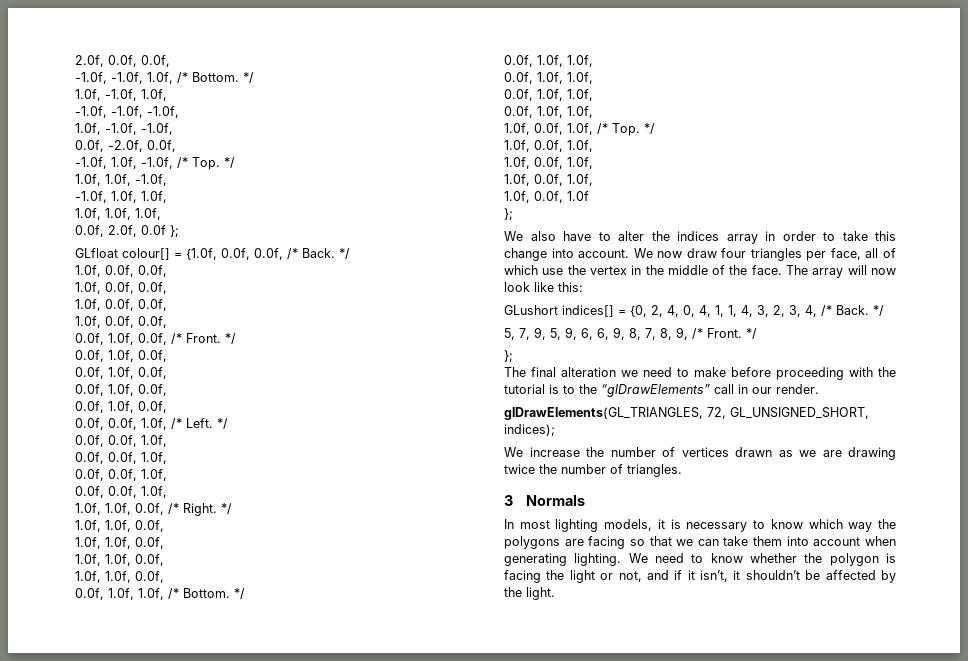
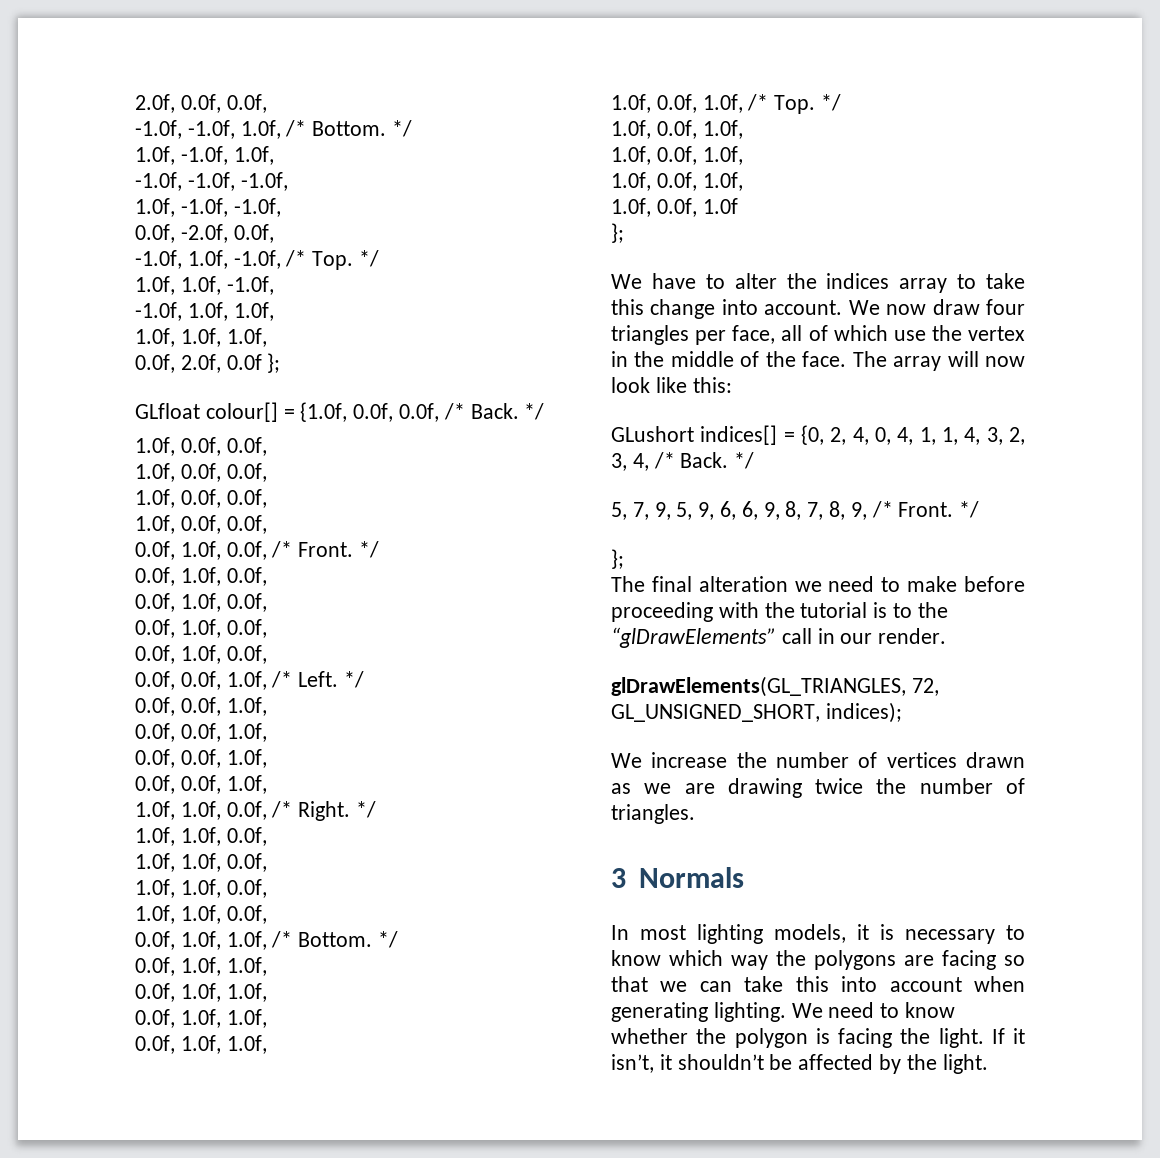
[530,231,556,241] also -> (642, 281) none
[765,231,816,241] in order -> (948, 285) none
[753,536,783,546] them -> [795,976,829,992] this
[569,570,683,583] light or not, and if -> [938,1028,1005,1048] light. If

